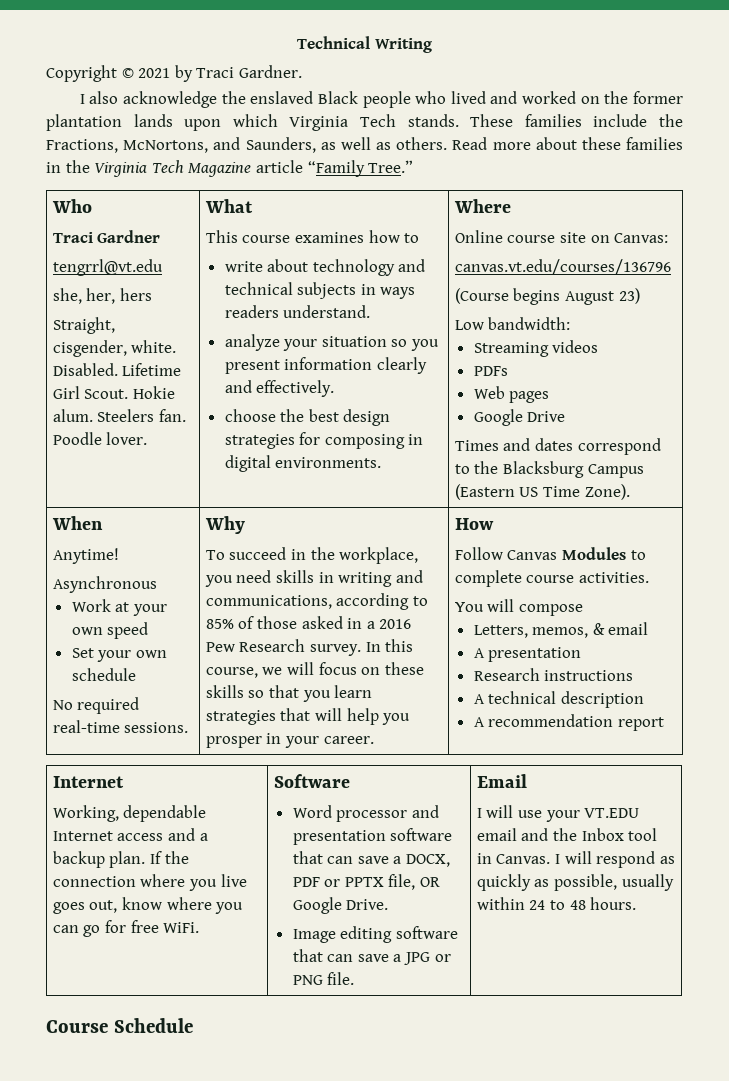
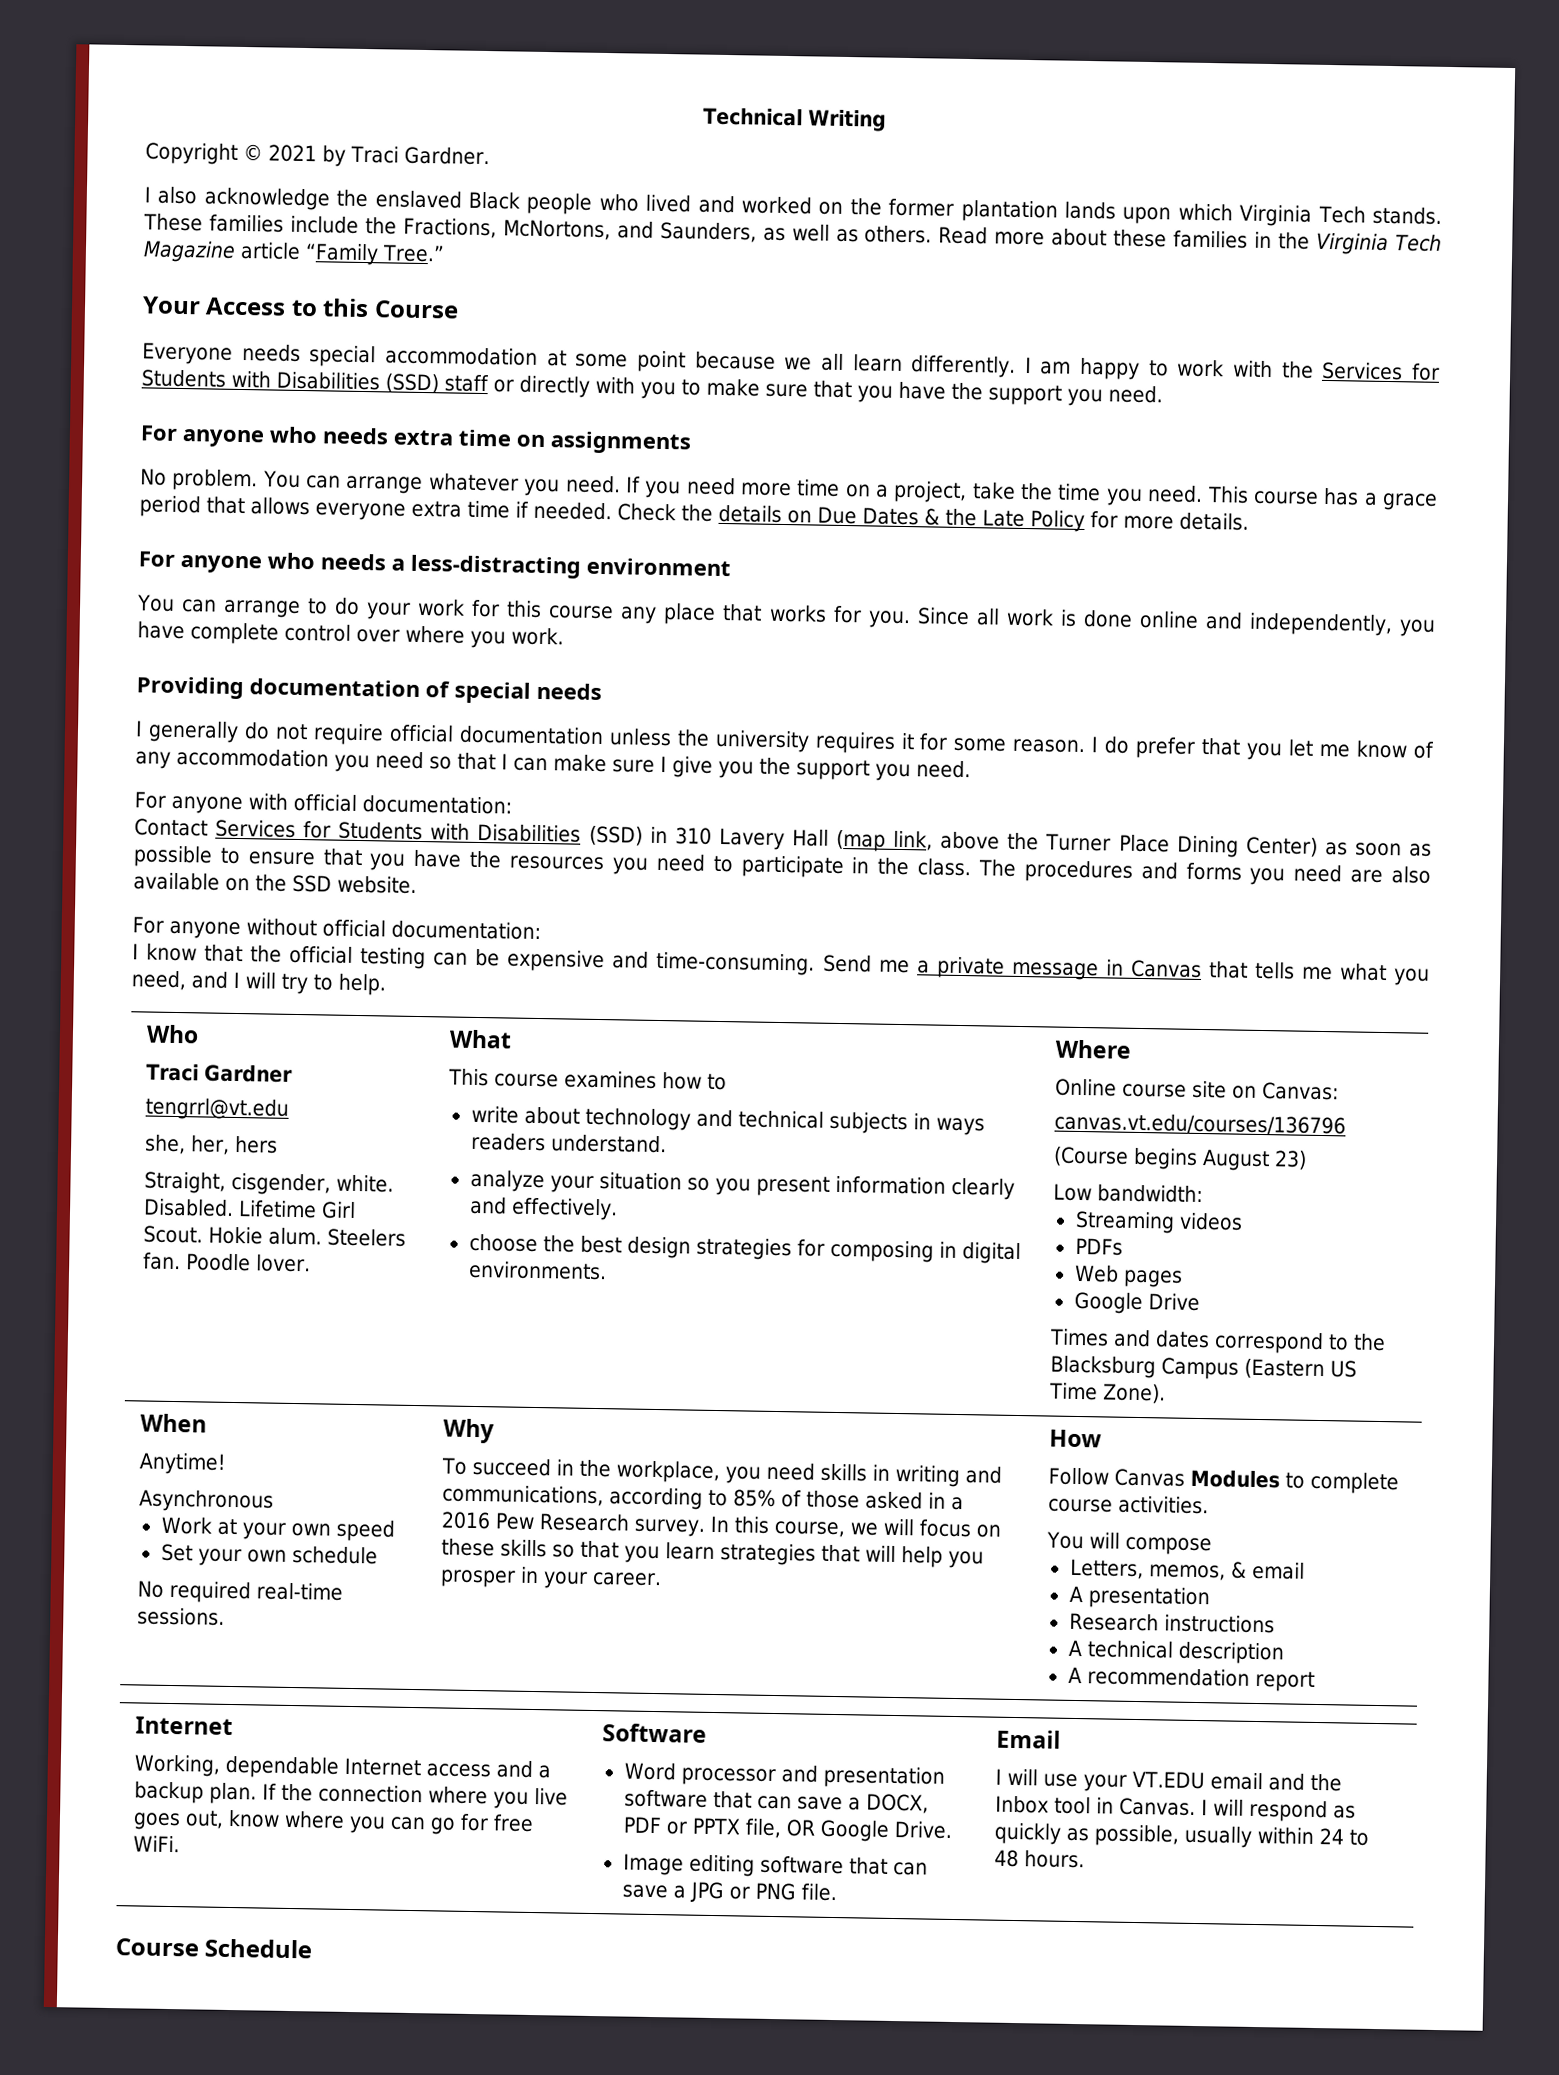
(414, 166) none -> [142,296,459,319] [142,342,1440,381] [141,369,1163,407] [140,425,692,455] [140,468,1439,511] [139,495,1249,532] [138,551,731,579] [136,594,1436,637] [137,621,564,649] [136,676,602,704] [135,720,1434,761] [135,747,971,782] [134,791,512,815] [134,818,1432,858] [133,845,1431,886] [133,872,417,894] [132,916,541,941] [132,943,1430,986] [131,970,386,996] // Your Access to this Course // Everyone needs special accommodation at some point because we all learn differently. I am happy to work with the Services for Students with Disabilities (SSD) staff or directly with you to make sure that you have the support you need. // For anyone who needs extra time on assignments // No problem. You can arrange whatever you need. If you need more time on a project, take the time you need. This course has a grace period that allows everyone extra time if needed. Check the details on Due Dates & the Late Policy for more details. // For anyone who needs a less-distracting environment // You can arrange to do your work for this course any place that works for you. Since all work is done online and independently, you have complete control over where you work. // Providing documentation of special needs // I generally do not require official documentation unless the university requires it for some reason. I do prefer that you let me know of any accommodation you need so that I can make sure I give you the support you need. // For anyone with official documentation: // Contact Services for Students with Disabilities (SSD) in 310 Lavery Hall (map link, above the Turner Place Dining Center) as soon as possible to ensure that you have the resources you need to participate in the class. The procedures and forms you need are also available on the SSD website. // For anyone without official documentation: // I know that the official testing can be expensive and time-consuming. Send me a private message in Canvas that tells me what you need, and I will try to help.

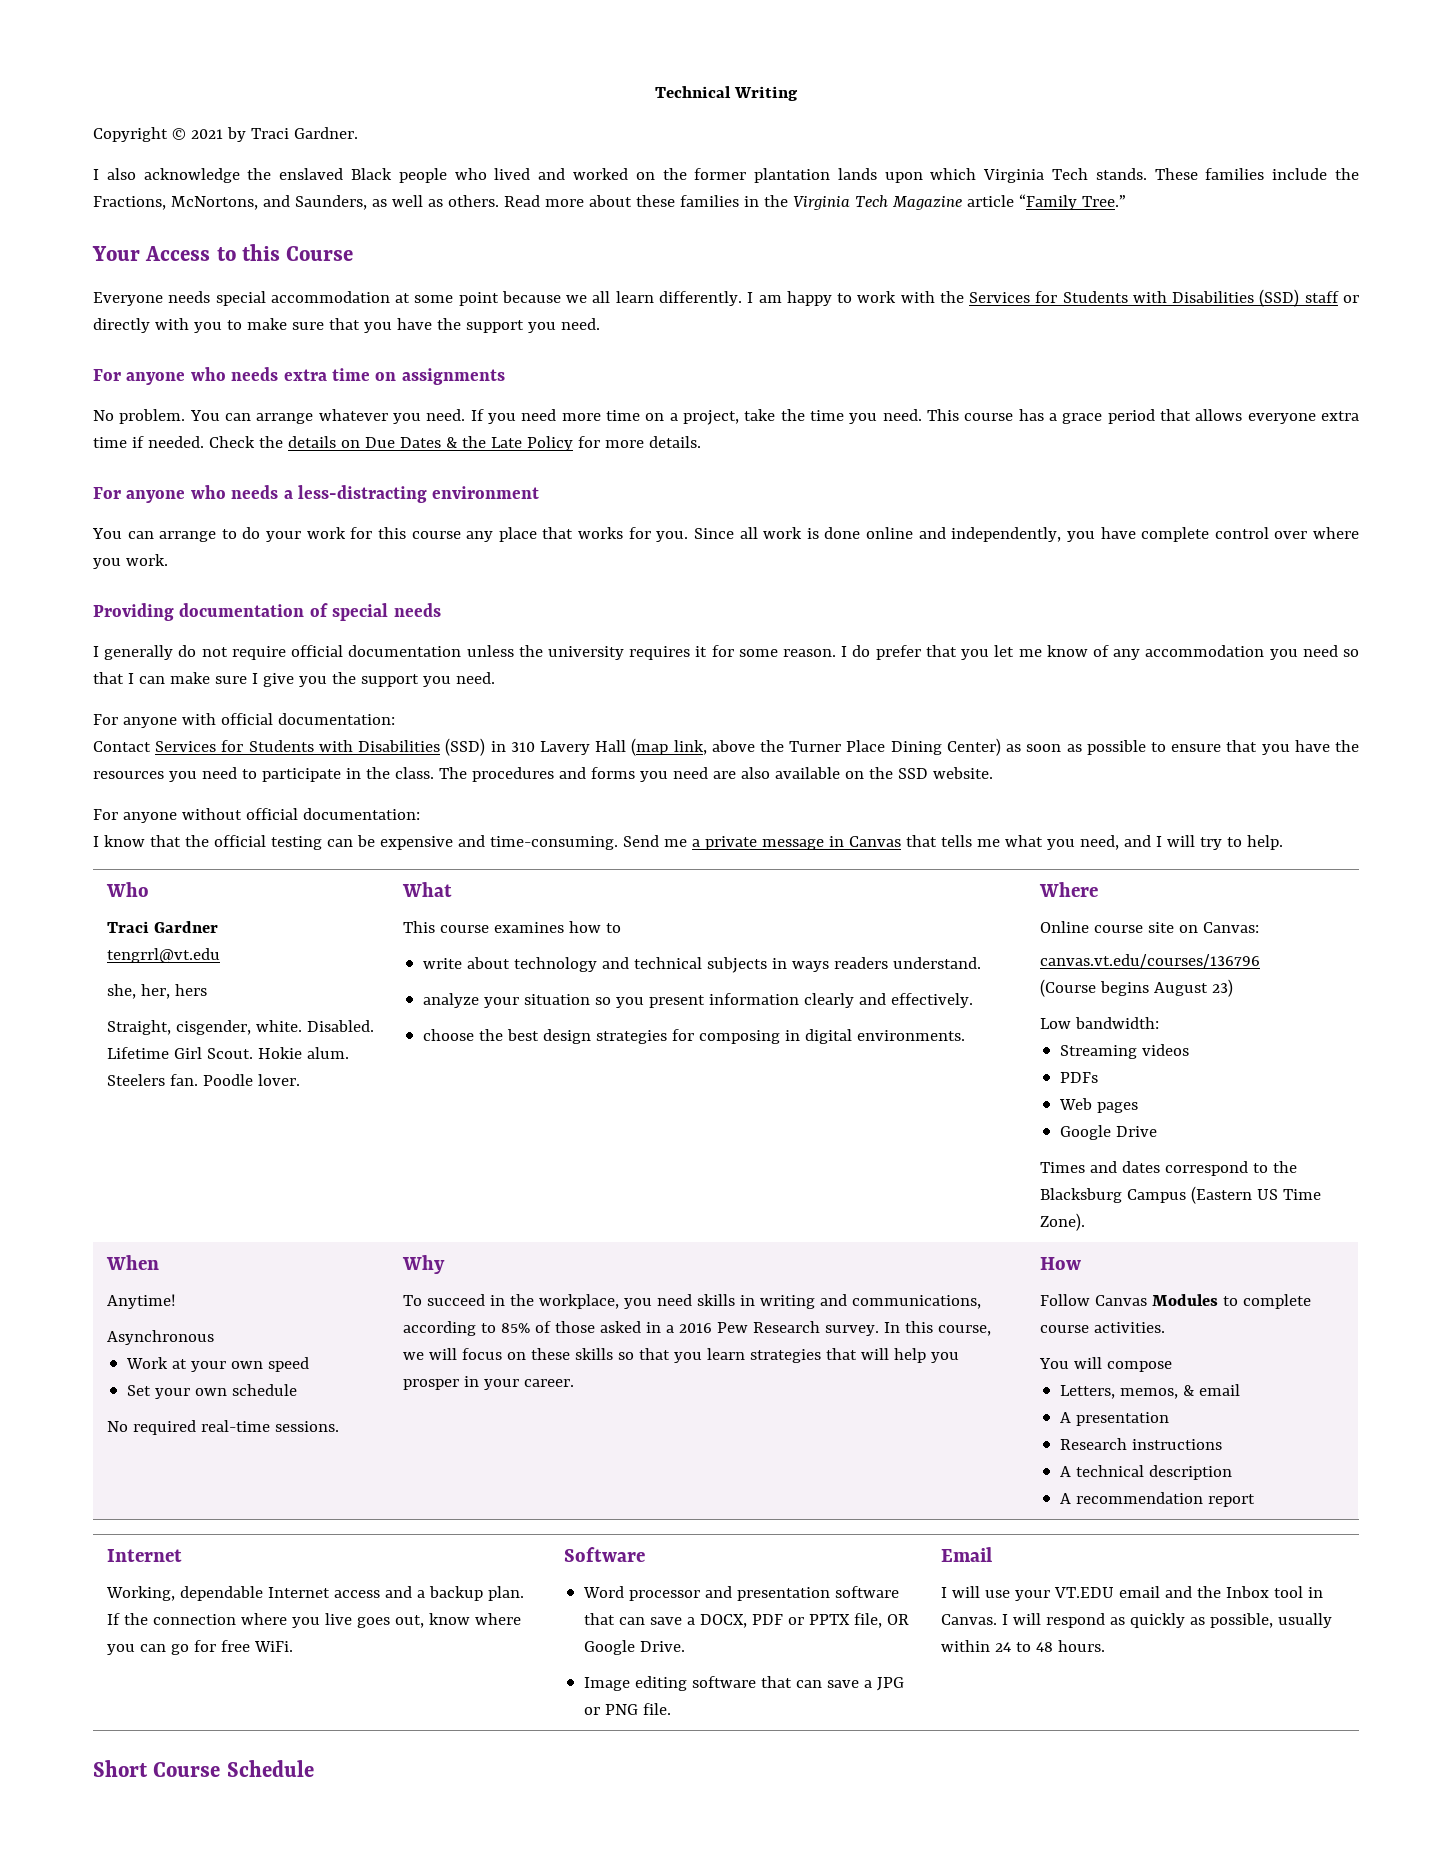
(1086, 1859) none -> [93,1760,148,1777] Short

